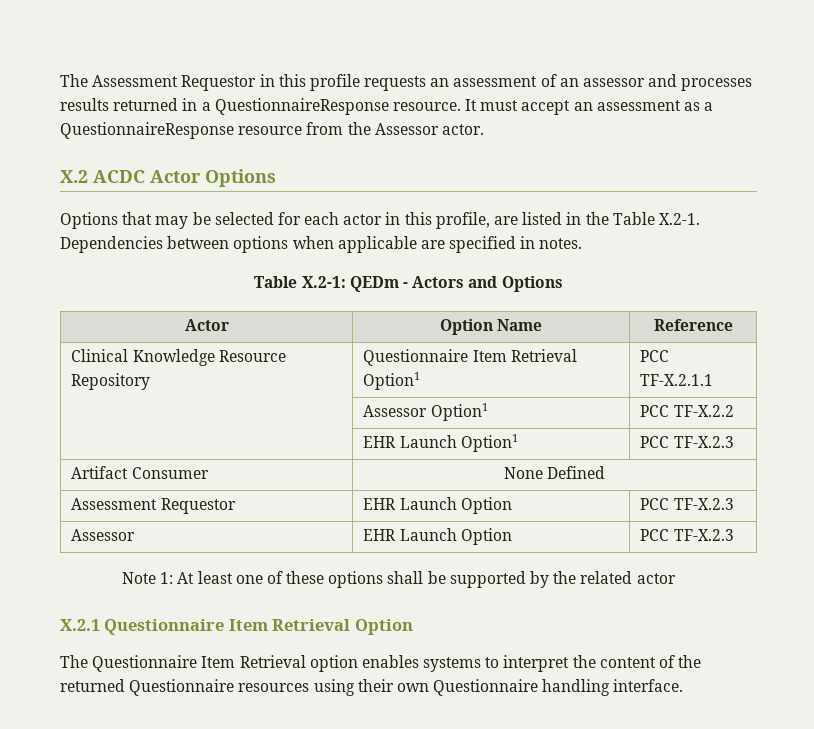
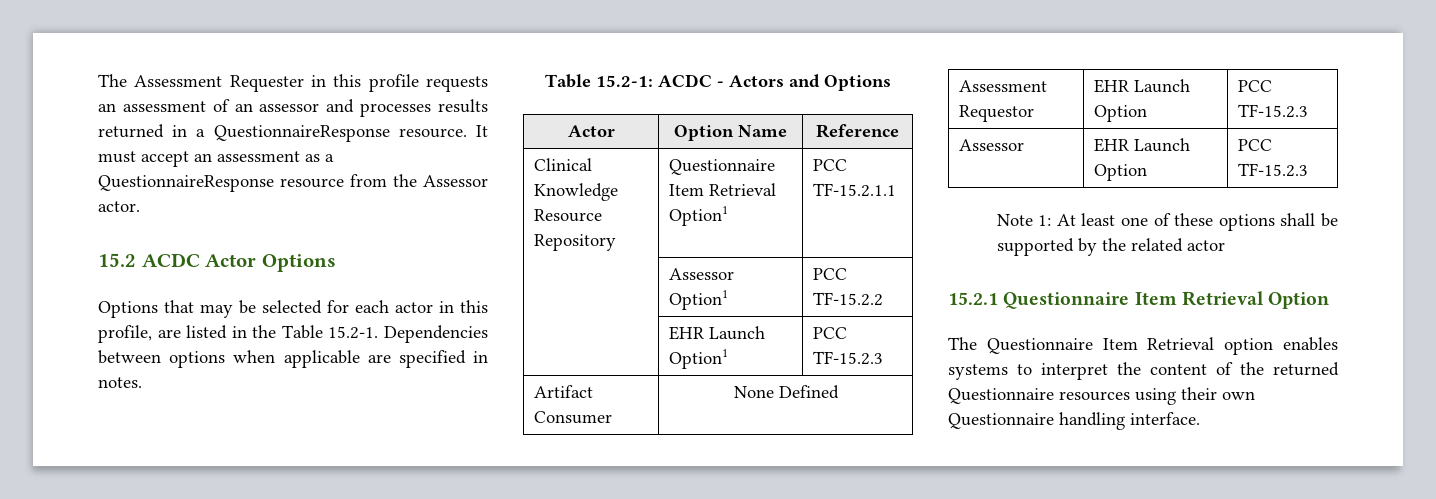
[181,75,257,91] Requestor -> [229,75,304,92] Requester
[60,170,88,183] X.2 -> [98,253,136,267] 15.2
[658,213,700,225] X.2-1. -> [328,326,379,339] 15.2-1.
[301,276,399,292] X.2-1: QEDm -> [596,74,712,87] 15.2-1: ACDC
[640,374,714,386] TF-X.2.1.1 -> [812,183,896,197] TF-15.2.1.1
[673,405,734,417] TF-X.2.2 -> [812,292,883,306] TF-15.2.2
[673,436,734,448] TF-X.2.3 -> [812,351,883,365] TF-15.2.3
[673,498,734,510] TF-X.2.3 -> [1237,104,1308,118] TF-15.2.3
[673,529,734,541] TF-X.2.3 -> [1237,163,1308,177] TF-15.2.3
[60,619,100,631] X.2.1 -> [948,292,998,305] 15.2.1

